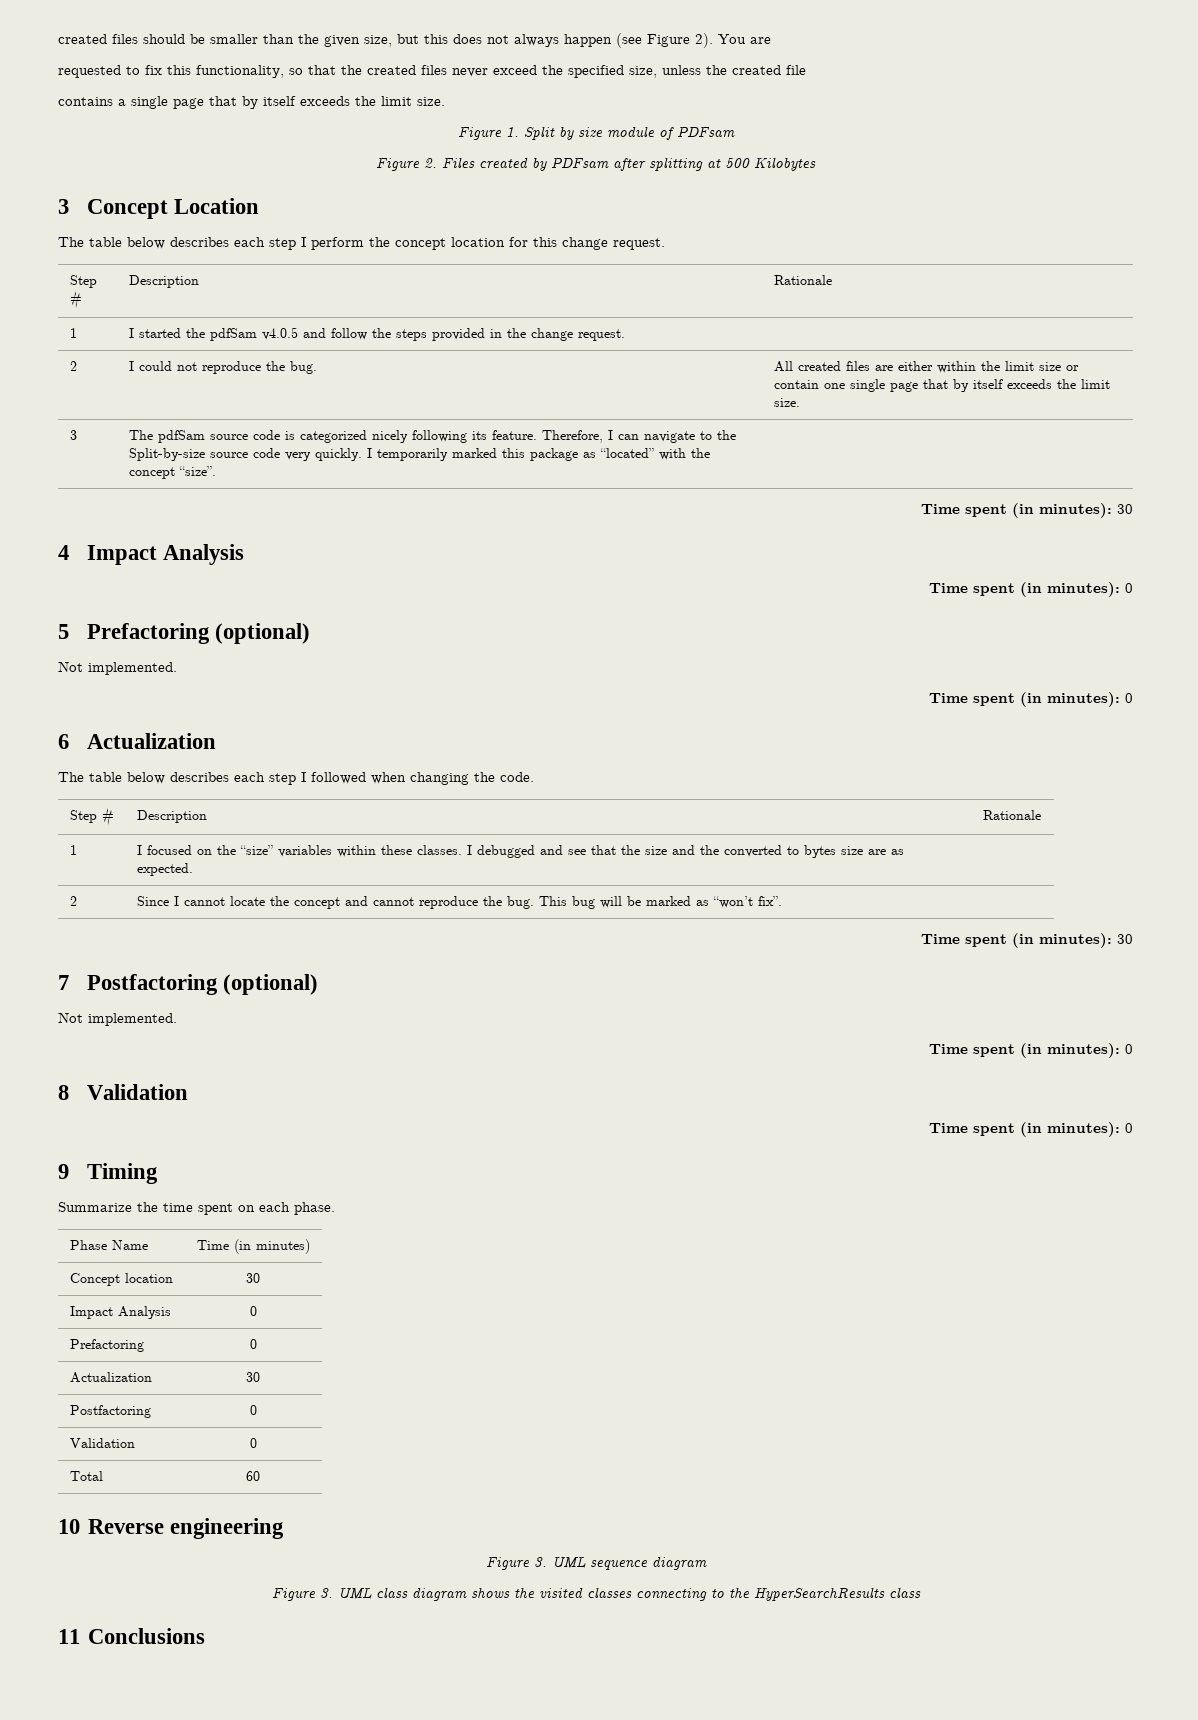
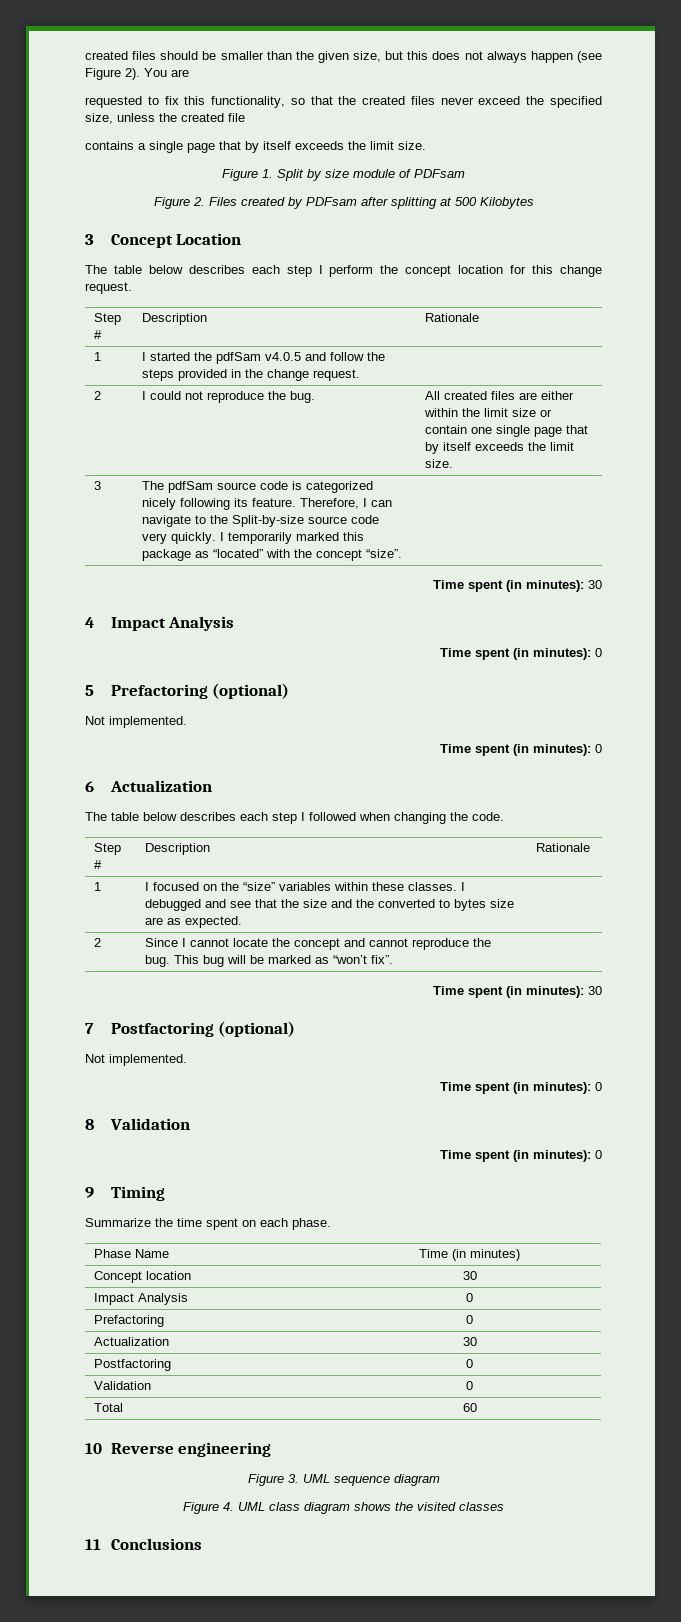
[319,1588,333,1598] 3. -> [223,1502,234,1511] 4.
[635,1587,921,1601] connecting to the HyperSearchResults class -> (504, 1506) none

